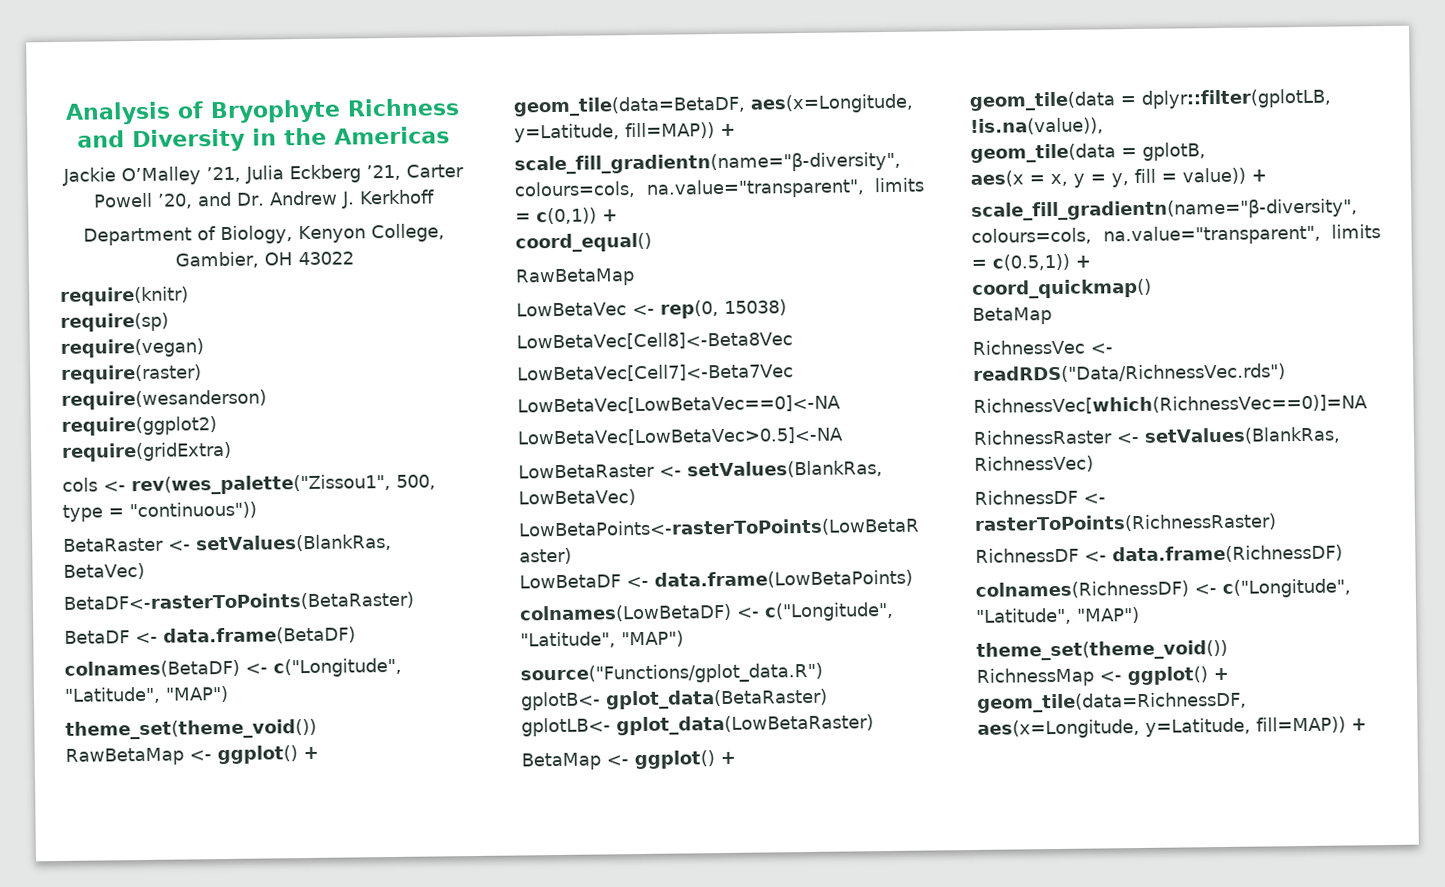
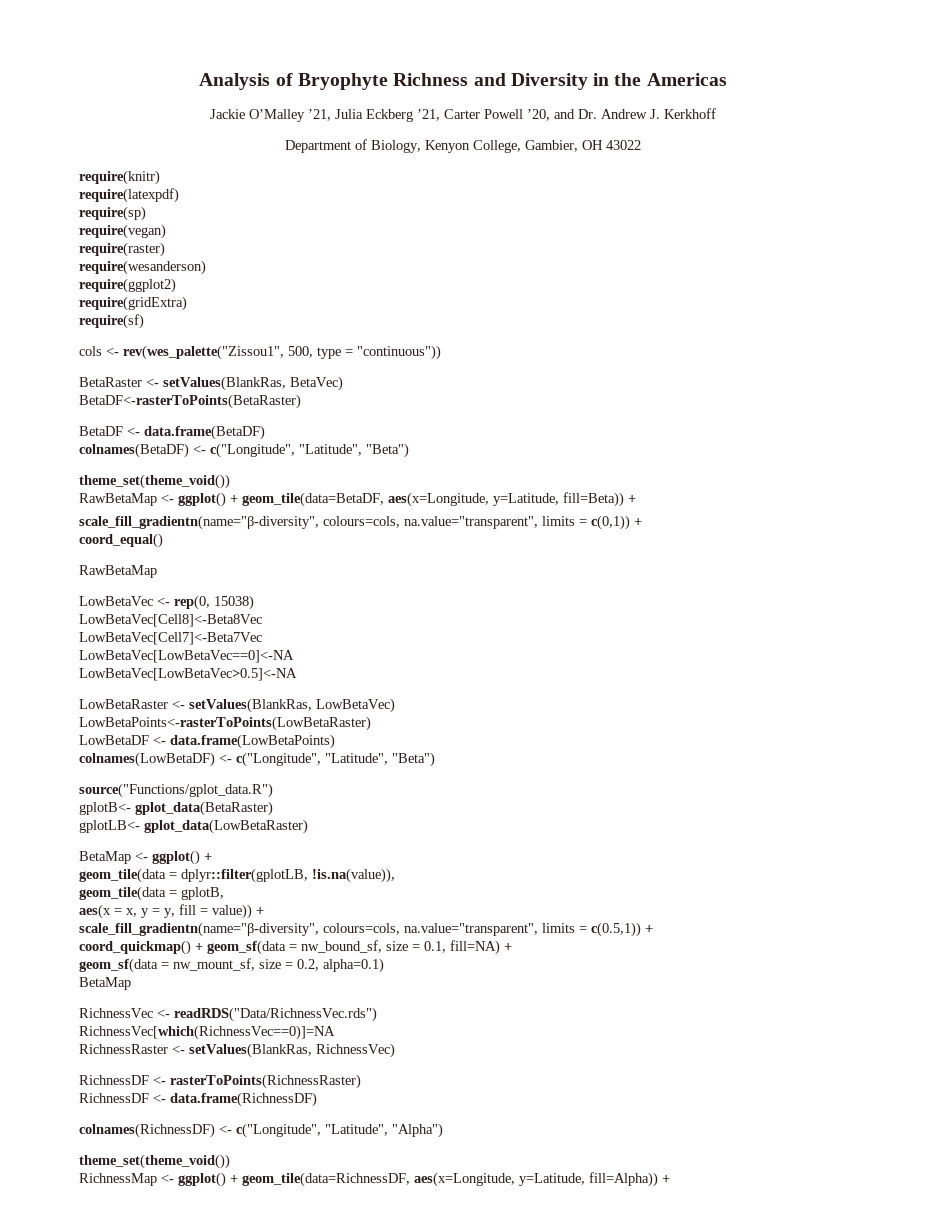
(189, 296) none -> [79,188,179,203] // require(latexpdf)
(232, 451) none -> [79,314,144,329] // require(sf)
[165,685,229,703] "MAP") -> [366,443,409,458] "Beta")
[625,122,715,140] fill=MAP)) -> [563,492,624,507] fill=Beta))
[621,630,684,648] "MAP") -> [392,752,435,767] "Beta")
(1152, 288) none -> [195,940,512,955] [79,958,384,973] + geom_sf(data = nw_bound_sf, size = 0.1, fill=NA) + // geom_sf(data = nw_mount_sf, size = 0.2, alpha=0.1)
[1077,606,1140,624] "MAP") -> [392,1123,443,1138] "Alpha")
[1256,716,1346,734] fill=MAP)) -> [589,1172,658,1187] fill=Alpha))

